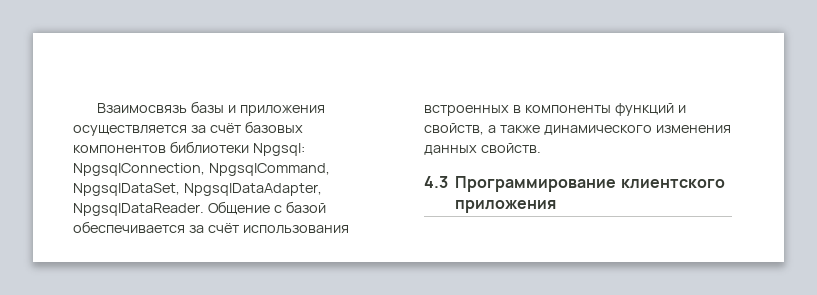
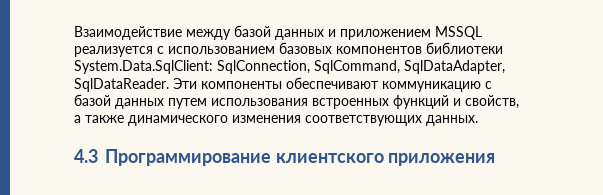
[96,101,325,116] [73,121,303,136] [73,141,305,156] [73,163,330,176] [73,183,322,196] [73,201,326,216] [73,221,349,234] [424,105,611,116] Взаимосвязь базы и приложения осуществляется за счёт базовых компонентов библиотеки Npgsql: NpgsqlConnection, NpgsqlCommand, NpgsqlDataSet, NpgsqlDataAdapter, NpgsqlDataReader. Общение с базой обеспечивается за счёт использования встроенных в компоненты -> [74,25,482,40] [74,42,503,57] [74,60,505,74] [74,77,492,92] [74,94,389,109] Взаимодействие между базой данных и приложением MSSQL реализуется с использованием базовых компонентов библиотеки System.Data.SqlClient: SqlConnection, SqlCommand, SqlDataAdapter, SqlDataReader. Эти компоненты обеспечивают коммуникацию с базой данных путем использования встроенных
[424,143,541,155] данных свойств. -> [305,115,478,126] соответствующих данных.

